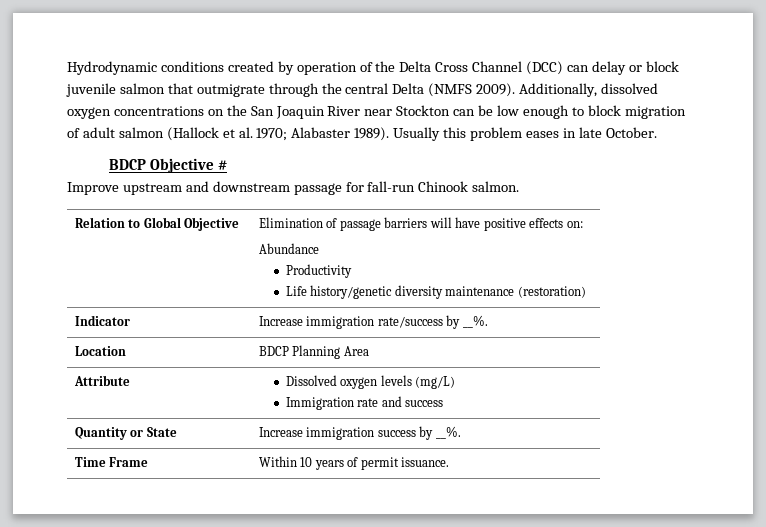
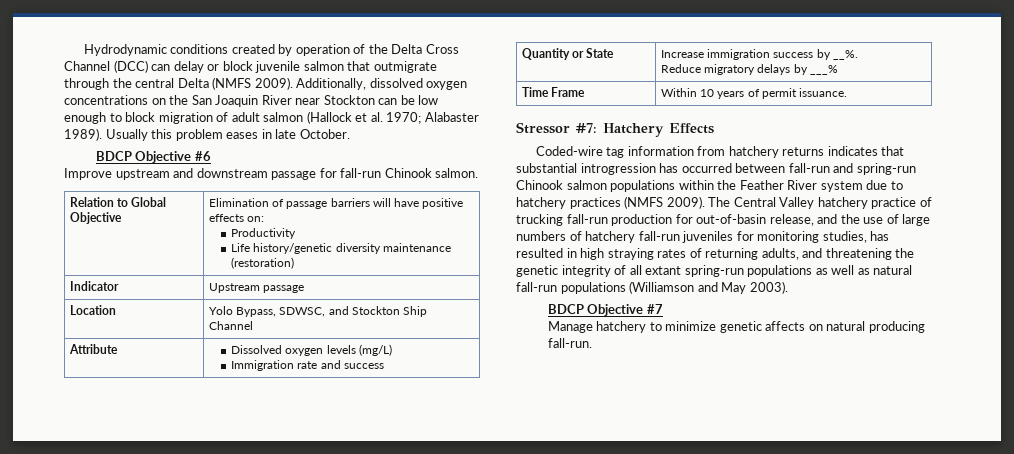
[217,160,227,170] # -> [194,151,211,161] #6
[258,243,319,254] // Abundance -> (265, 219) none
[258,315,488,329] [74,346,126,356] [258,345,369,359] Increase immigration rate/success by __%. // Location | BDCP Planning Area -> [209,283,305,293] [70,305,117,315] [209,306,427,317] [209,321,254,330] Upstream passage // Location | Yolo Bypass, SDWSC, and Stockton Ship Channel
(461, 432) none -> [661,64,838,75] // Reduce migratory delays by ___%
(450, 462) none -> [516,122,714,137] [535,146,905,158] [516,163,916,175] [516,180,903,192] [516,196,932,209] [516,214,931,226] [516,231,890,243] [516,248,915,260] [516,265,913,277] [516,281,788,294] [547,304,663,316] [547,321,925,333] [547,338,592,348] // Stressor #7: Hatchery Effects // Coded-wire tag information from hatchery returns indicates that substantial introgression has occurred between fall-run and spring-run Chinook salmon populations within the Feather River system due to hatchery practices (NMFS 2009). The Central Valley hatchery practice of trucking fall-run production for out-of-basin release, and the use of large numbers of hatchery fall-run juveniles for monitoring studies, has resulted in high straying rates of returning adults, and threatening the genetic integrity of all extant spring-run populations as well as natural fall-run populations (Williamson and May 2003). // BDCP Objective #7 // Manage hatchery to minimize genetic affects on natural producing fall-run.

